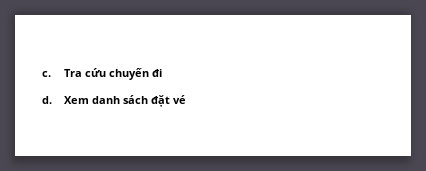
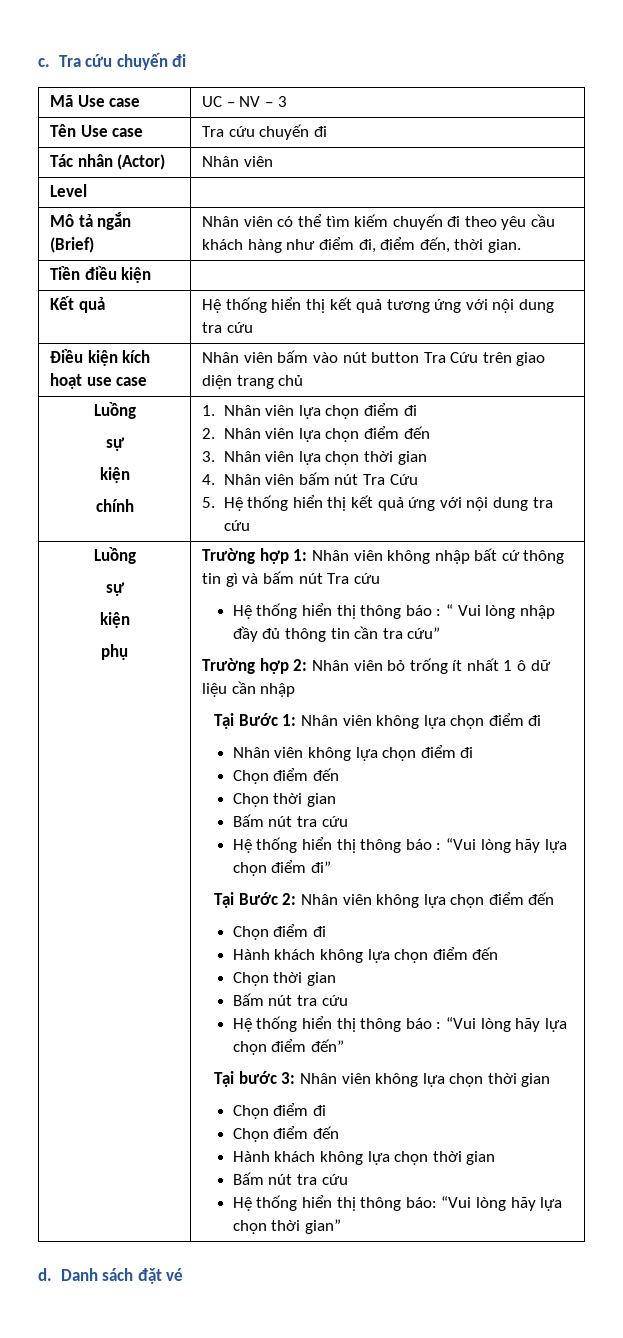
(163, 73) none -> [50,95,141,107] [202,96,287,107] [50,124,144,137] [202,124,327,140] [50,154,166,170] [202,156,273,167] [50,184,88,197] [50,212,132,230] [50,237,95,253] [202,214,556,230] [202,237,521,253] [50,266,152,283] [50,296,105,313] [202,297,555,313] [202,322,253,333] [50,349,151,366] [50,373,148,389] [202,350,546,366] [202,375,304,389] [93,402,136,419] [105,437,125,451] [99,467,130,483] [95,499,134,512] [202,403,417,419] [202,426,430,442] [202,451,427,465] [202,472,418,485] [202,495,553,511] [223,520,250,531] [93,547,136,564] [105,582,125,596] [99,612,130,628] [101,644,128,660] [202,548,565,564] [202,571,380,587] [232,603,555,619] [232,626,441,642] [202,658,551,674] [202,681,296,697] [214,713,542,729] [232,745,474,761] [232,768,340,784] [232,793,337,807] [232,814,348,827] [232,837,567,853] [232,860,332,876] [214,892,555,908] [232,924,327,940] [232,947,499,963] [232,972,337,986] [232,993,348,1006] [232,1016,567,1032] [232,1039,345,1055] [214,1071,551,1087] [232,1103,327,1119] [232,1126,340,1142] [232,1151,496,1165] [232,1172,348,1185] [232,1195,563,1211] [232,1219,342,1234] // Mã Use case | UC – NV – 3 // Tên Use case | Tra cứu chuyến đi // Tác nhân (Actor) | Nhân viên // Level | // Mô tả ngắn (Brief) | Nhân viên có thể tìm kiếm chuyến đi theo yêu cầu khách hàng như điểm đi, điểm đến, thời gian. // Tiền điều kiện | // Kết quả | Hệ thống hiển thị kết quả tương ứng với nội dung tra cứu // Điều kiện kích hoạt use case | Nhân viên bấm vào nút button Tra Cứu trên giao diện trang chủ // Luồng // sự // kiện // chính | 1. Nhân viên lựa chọn điểm đi // 2. Nhân viên lựa chọn điểm đến // 3. Nhân viên lựa chọn thời gian // 4. Nhân viên bấm nút Tra Cứu // 5. Hệ thống hiển thị kết quả ứng với nội dung tra cứu // Luồng // sự // kiện // phụ | Trường hợp 1: Nhân viên không nhập bất cứ thông tin gì và bấm nút Tra cứu // Hệ thống hiển thị thông báo : “ Vui lòng nhập đầy đủ thông tin cần tra cứu” // Trường hợp 2: Nhân viên bỏ trống ít nhất 1 ô dữ liệu cần nhập // Tại Bước 1: Nhân viên không lựa chọn điểm đi // Nhân viên không lựa chọn điểm đi // Chọn điểm đến // Chọn thời gian // Bấm nút tra cứu // Hệ thống hiển thị thông báo : “Vui lòng hãy lựa chọn điểm đi” // Tại Bước 2: Nhân viên không lựa chọn điểm đến // Chọn điểm đi // Hành khách không lựa chọn điểm đến // Chọn thời gian // Bấm nút tra cứu // Hệ thống hiển thị thông báo : “Vui lòng hãy lựa chọn điểm đến” // Tại bước 3: Nhân viên không lựa chọn thời gian // Chọn điểm đi // Chọn điểm đến // Hành khách không lựa chọn thời gian // Bấm nút tra cứu // Hệ thống hiển thị thông báo: “Vui lòng hãy lựa chọn thời gian”
[64,96,121,104] Xem danh -> [60,1268,98,1281] Danh

